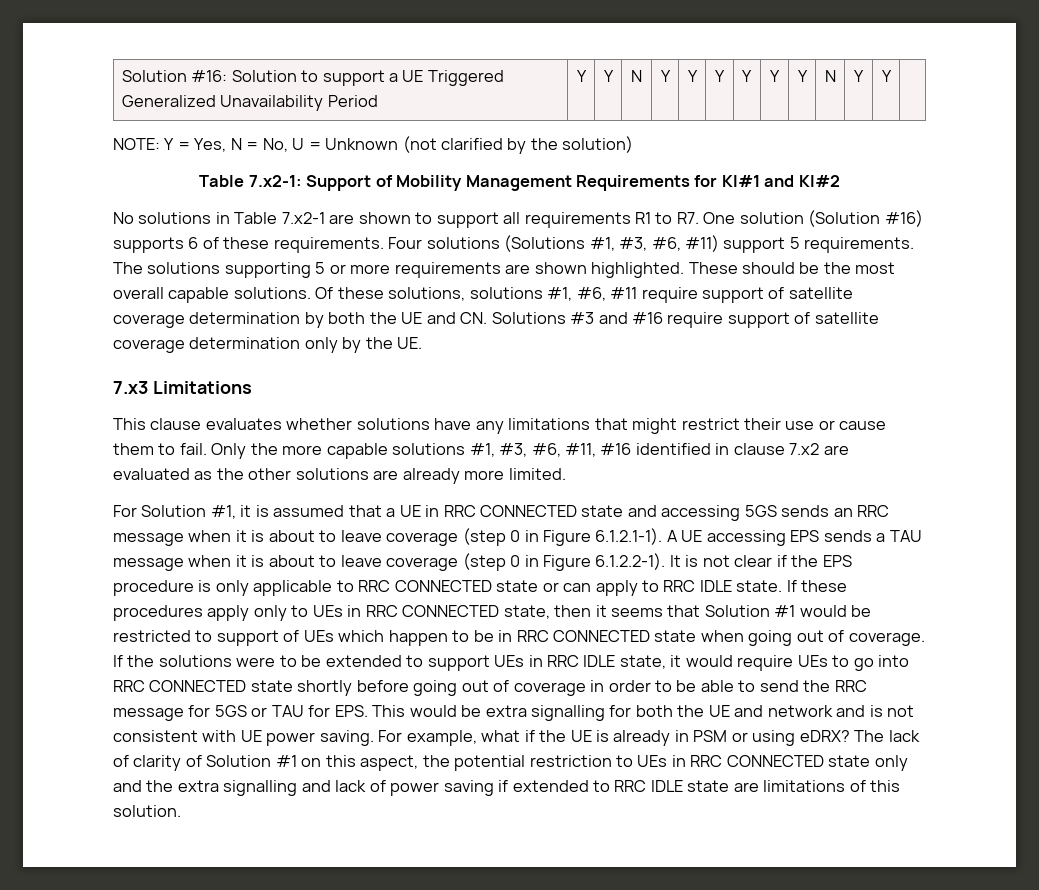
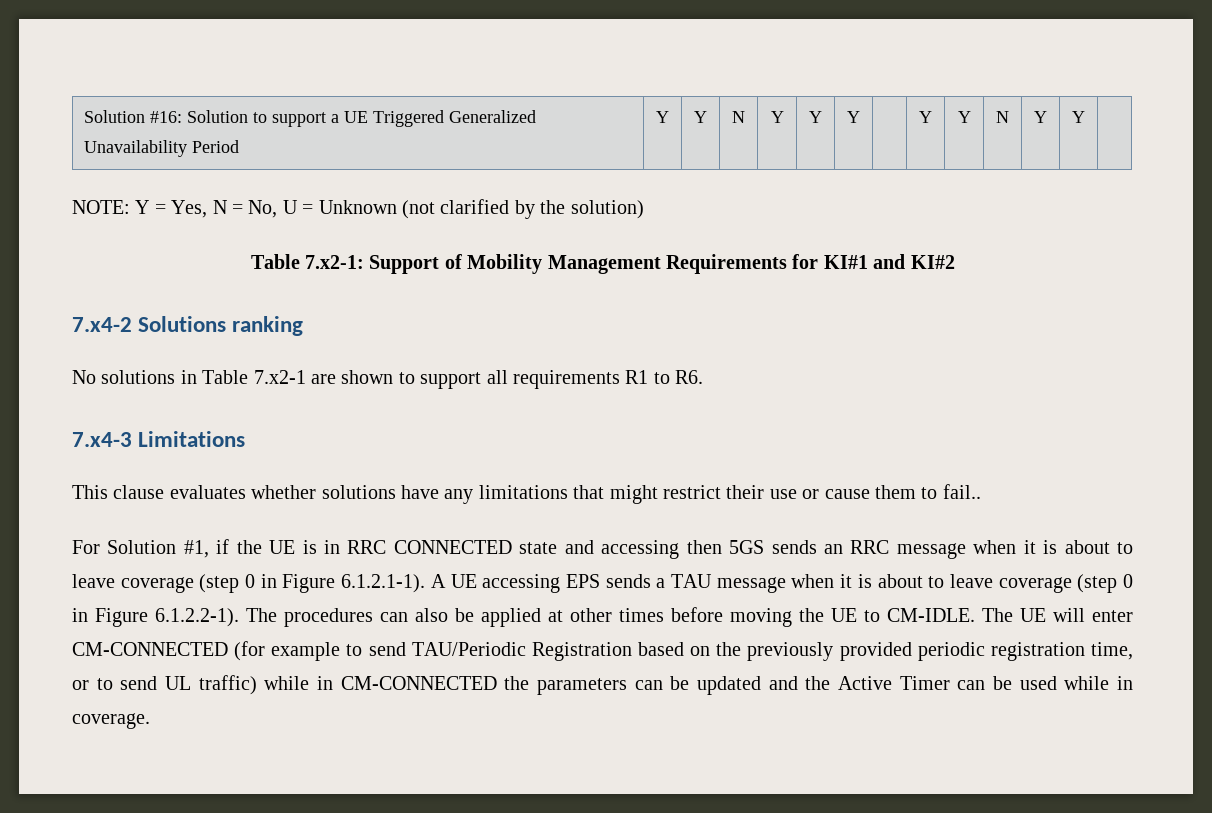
[741,70,752,82] Y -> (860, 117) none
(840, 181) none -> [72,316,304,336] // 7.x4-2 Solutions ranking
[676,210,923,227] [113,235,915,253] [113,262,896,278] [113,287,853,303] [113,312,879,328] [113,337,423,353] [113,381,148,394] R7. One solution (Solution #16) supports 6 of these requirements. Four solutions (Solutions #1, #3, #6, #11) support 5 requirements. The solutions supporting 5 or more requirements are shown highlighted. These should be the most overall capable solutions. Of these solutions, solutions #1, #6, #11 require support of satellite coverage determination by both the UE and CN. Solutions #3 and #16 require support of satellite coverage determination only by the UE. // 7.x3 -> [675,370,704,384] [72,432,132,447] R6. // 7.x4-3
[179,443,849,459] [113,468,566,484] [113,505,421,519] fail. Only the more capable solutions #1, #3, #6, #11, #16 identified in clause 7.x2 are evaluated as the other solutions are already more limited. // For Solution #1, it is assumed that a UE -> [942,484,981,499] [72,539,317,558] fail.. // For Solution #1, if the UE is
(741, 513) none -> [686,540,722,554] then
[669,555,852,567] [113,580,848,596] [113,605,872,621] [113,630,925,646] [113,655,910,671] [113,680,867,696] [113,705,915,721] [113,730,920,746] [113,755,908,771] [113,780,901,796] [113,805,181,817] It is not clear if the EPS procedure is only applicable to RRC CONNECTED state or can apply to RRC IDLE state. If these procedures apply only to UEs in RRC CONNECTED state, then it seems that Solution #1 would be restricted to support of UEs which happen to be in RRC CONNECTED state when going out of coverage. If the solutions were to be extended to support UEs in RRC IDLE state, it would require UEs to go into RRC CONNECTED state shortly before going out of coverage in order to be able to send the RRC message for 5GS or TAU for EPS. This would be extra signalling for both the UE and network and is not consistent with UE power saving. For example, what if the UE is already in PSM or using eDRX? The lack of clarity of Solution #1 on this aspect, the potential restriction to UEs in RRC CONNECTED state only and the extra signalling and lack of power saving if extended to RRC IDLE state are limitations of this solution. -> [246,607,1133,627] [72,641,1133,661] [72,675,1133,695] [72,713,150,729] The procedures can also be applied at other times before moving the UE to CM-IDLE. The UE will enter CM-CONNECTED (for example to send TAU/Periodic Registration based on the previously provided periodic registration time, or to send UL traffic) while in CM-CONNECTED the parameters can be updated and the Active Timer can be used while in coverage.

